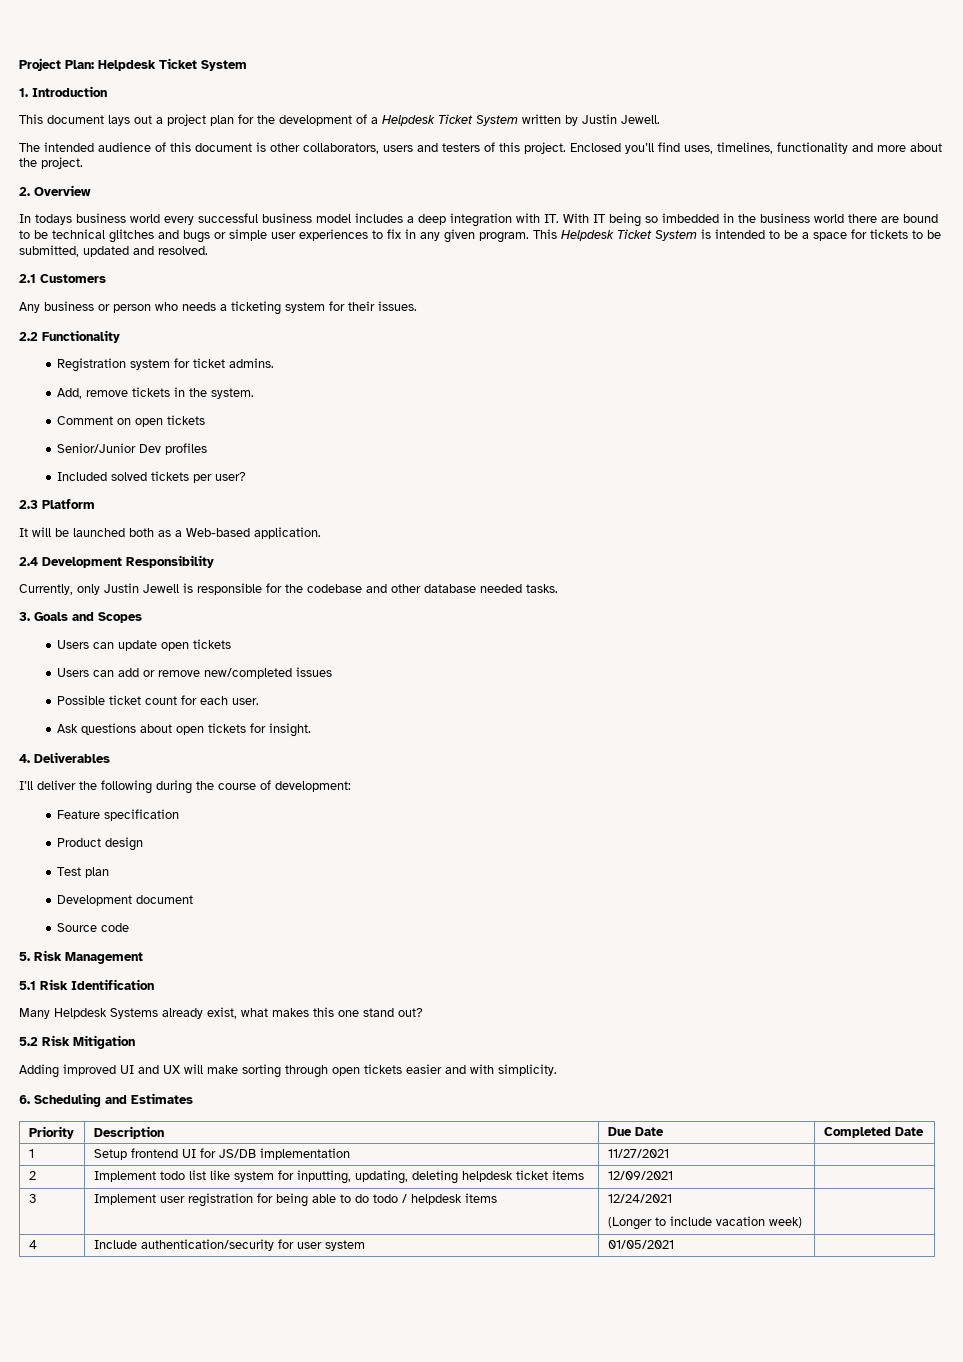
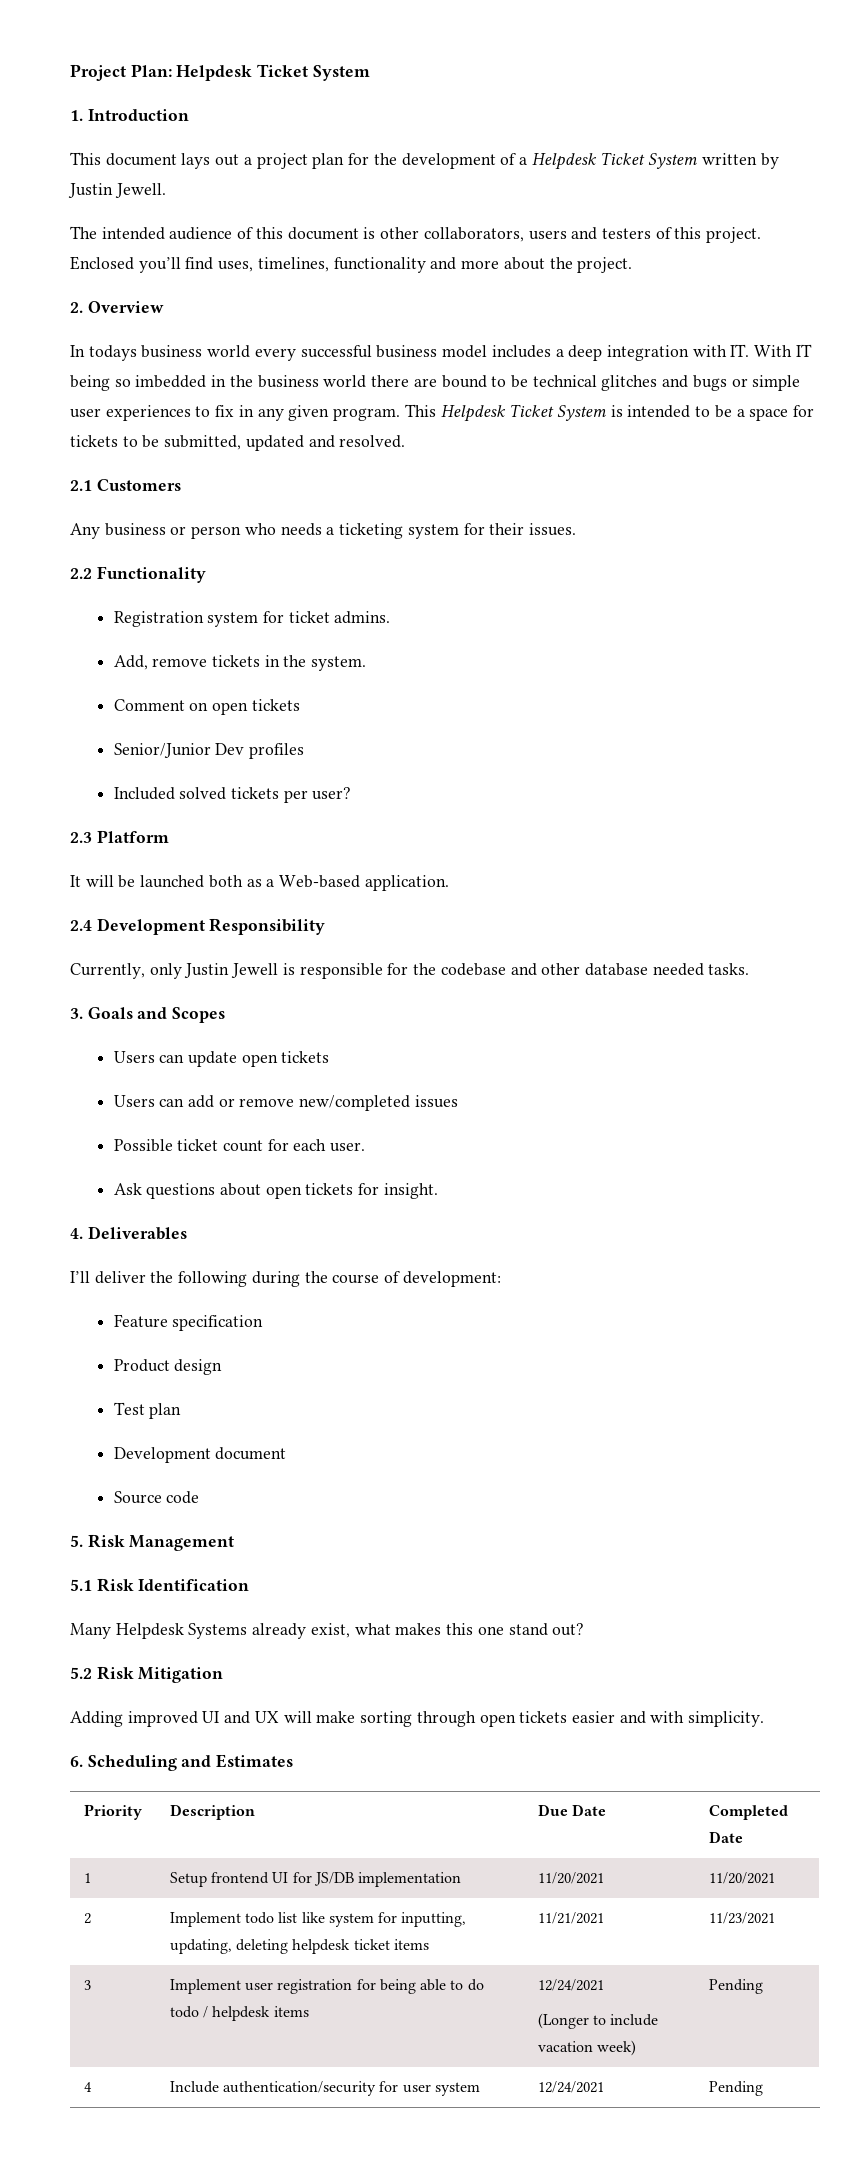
[607,1149,669,1158] 11/27/2021 | -> [537,1872,604,1884] [708,1872,775,1884] 11/20/2021 | 11/20/2021
[607,1171,673,1180] 12/09/2021 | -> [537,1912,604,1924] [708,1912,775,1924] 11/21/2021 | 11/23/2021
(802, 1222) none -> [708,1979,763,1994] Pending
[607,1240,674,1249] 01/05/2021 | -> [537,2081,604,2093] [708,2081,763,2096] 12/24/2021 | Pending

